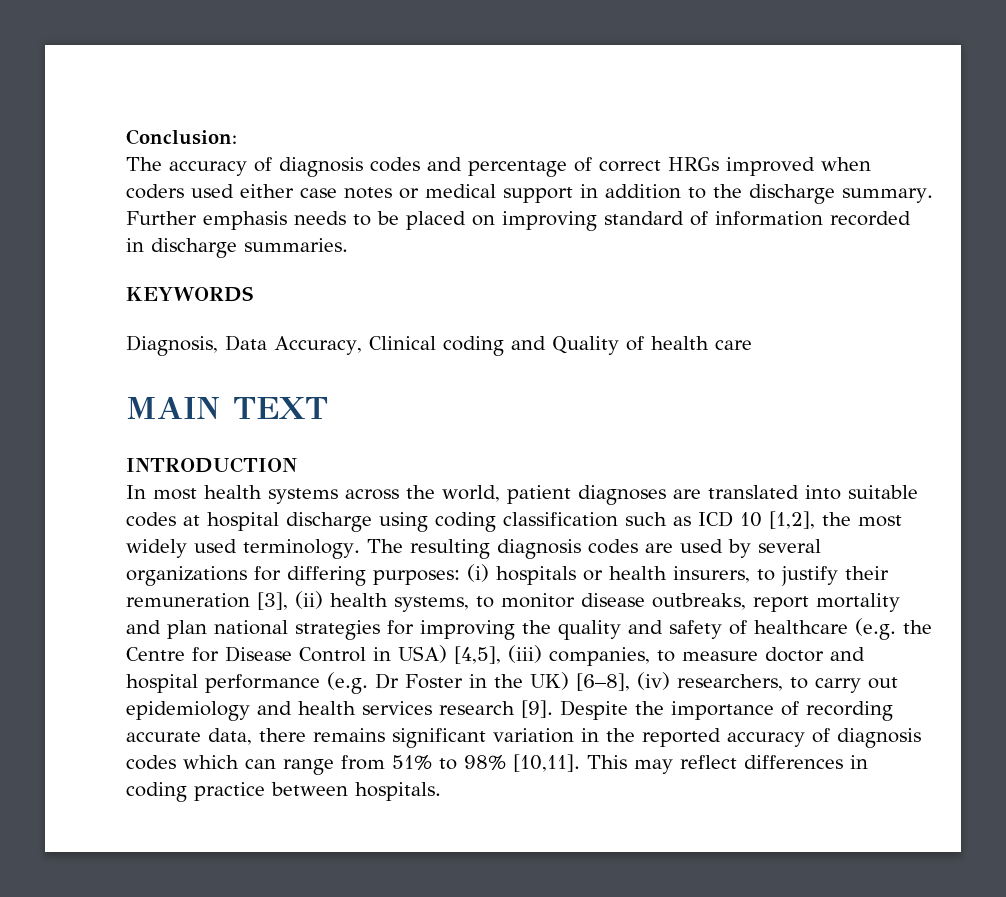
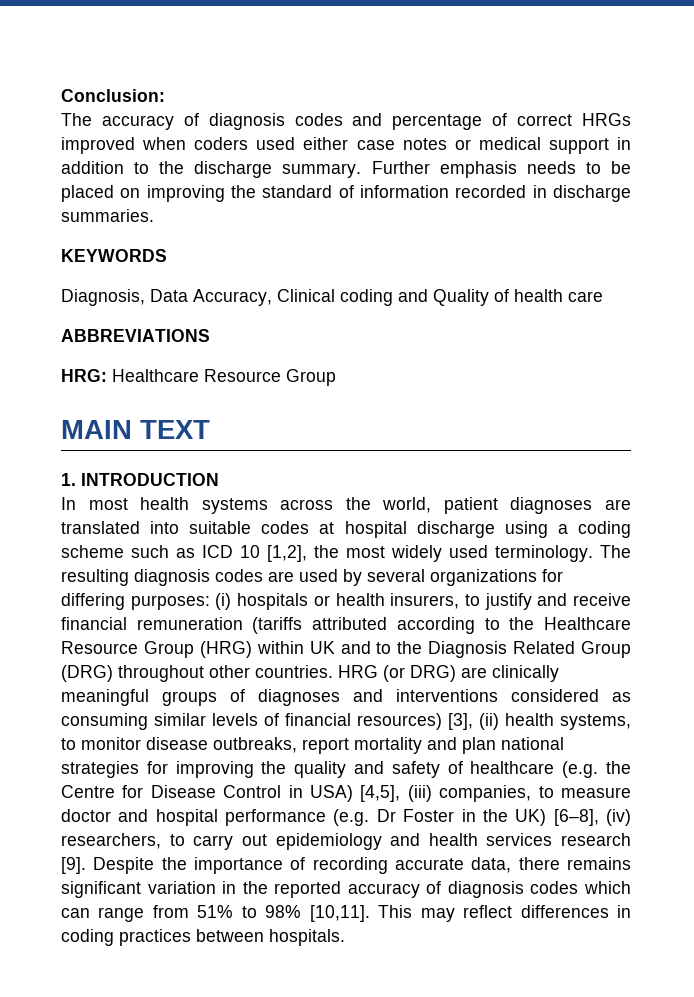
(597, 221) none -> [231,185,256,198] the
(752, 345) none -> [61,329,210,342] [61,369,336,386] // ABBREVIATIONS // HRG: Healthcare Resource Group
(328, 408) none -> [61,473,76,486] 1.
[435,512,618,532] coding classification -> [557,521,631,538] [61,545,124,558] a coding scheme
[845,566,889,580] [126,593,250,608] their remuneration -> [537,593,631,606] [61,617,631,634] [61,641,631,658] [61,665,559,682] [61,689,631,706] [61,713,442,730] and receive financial remuneration (tariffs attributed according to the Healthcare Resource Group (HRG) within UK and to the Diagnosis Related Group (DRG) throughout other countries. HRG (or DRG) are clinically meaningful groups of diagnoses and interventions considered as consuming similar levels of financial resources)
[194,782,265,801] practice -> [119,929,191,946] practices

